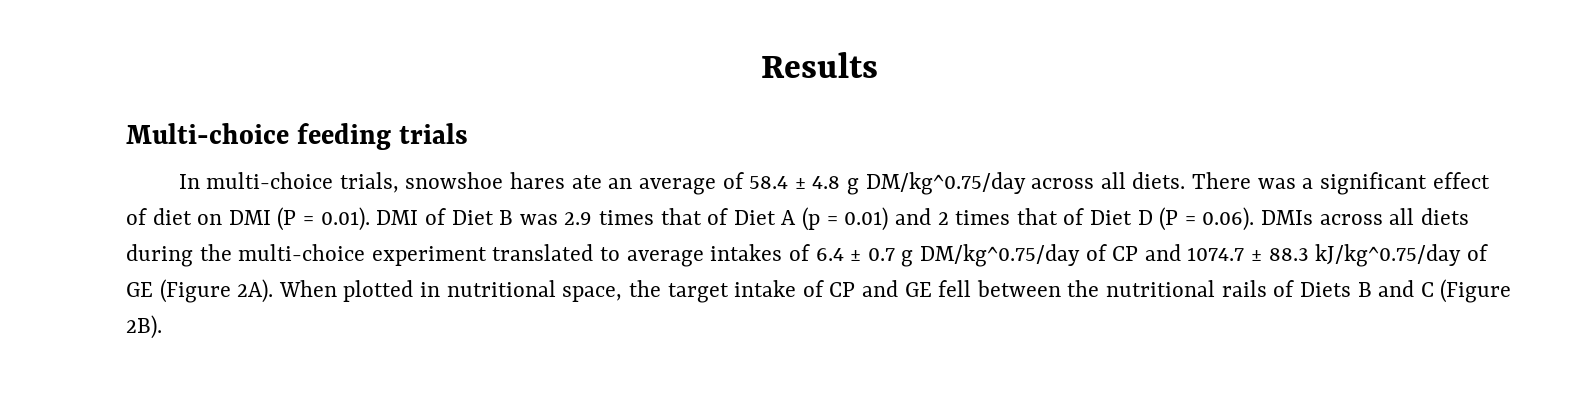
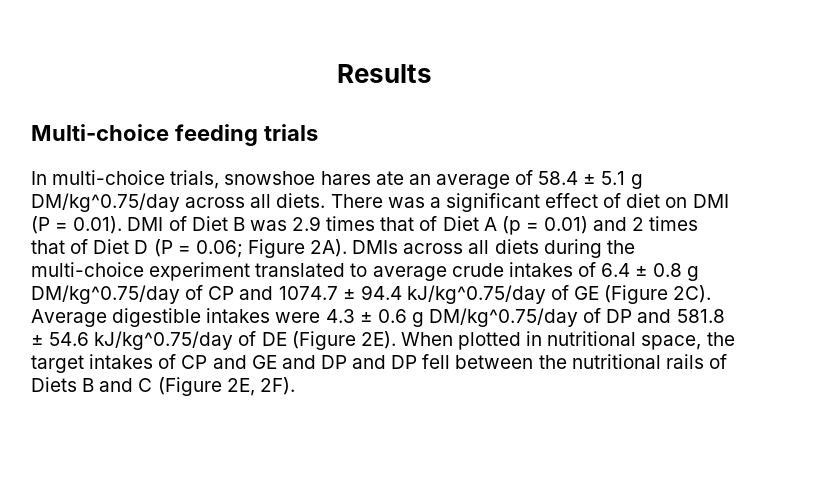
[812,176,841,189] 4.8 -> [601,171,626,185] 5.1
[1202,207,1255,231] 0.06). -> [195,239,348,258] 0.06; Figure 2A).
(704, 258) none -> [451,263,504,277] crude
[867,248,895,261] 0.7 -> [653,263,683,277] 0.8
[1268,248,1309,261] 88.3 -> [360,285,402,300] 94.4
[237,279,274,303] 2A). -> [673,285,712,303] [31,308,725,327] [31,331,396,350] 2C). Average digestible intakes were 4.3 ± 0.6 g DM/kg^0.75/day of DP and 581.8 ± 54.6 kJ/kg^0.75/day of DE (Figure 2E).
[734,280,797,297] intake -> [89,354,154,369] intakes
(932, 289) none -> [281,355,418,369] and DP and DP
[126,315,162,339] 2B). -> [226,377,295,396] 2E, 2F).

